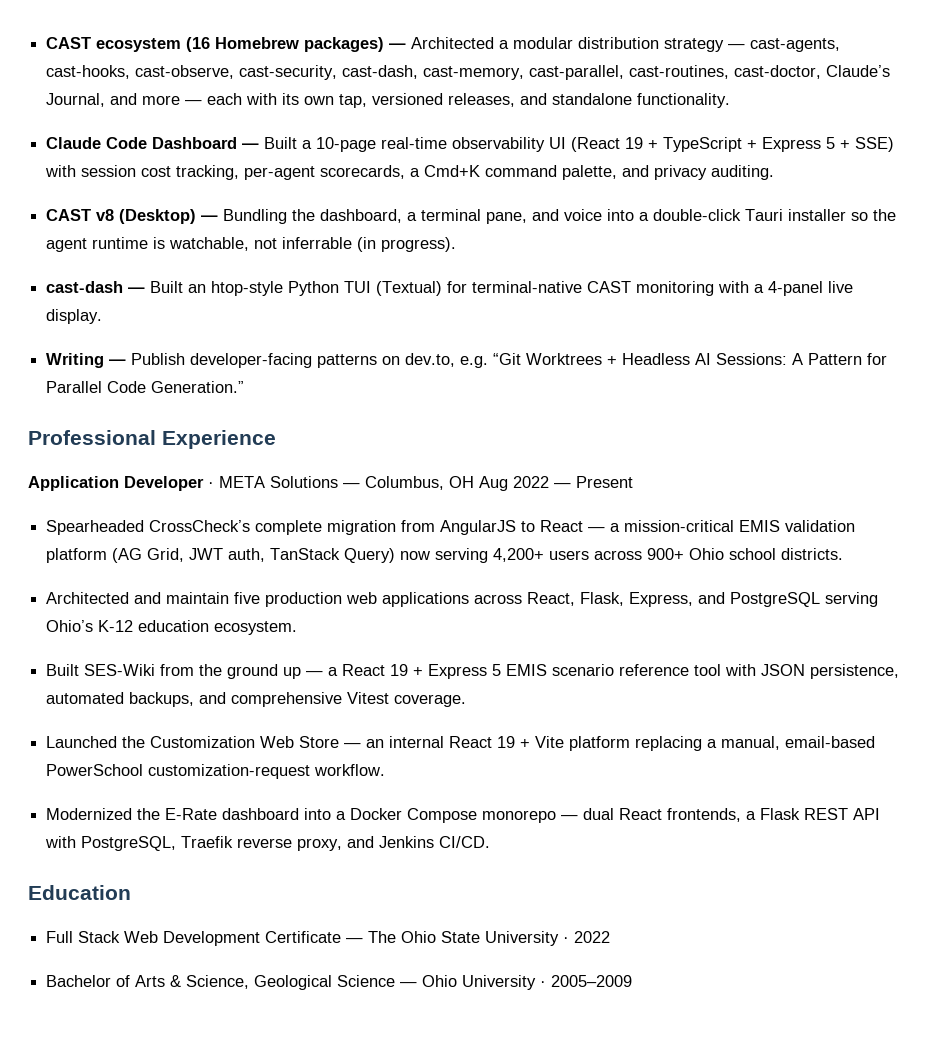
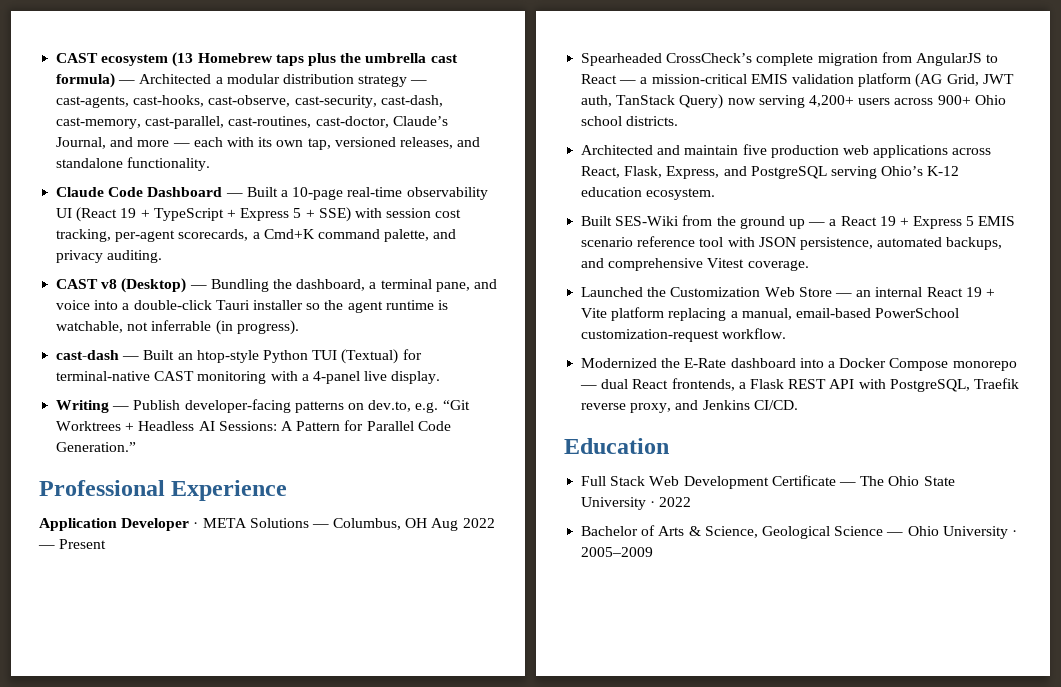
[186,37,385,52] (16 Homebrew packages) -> [172,52,458,67] [56,73,116,88] (13 Homebrew taps plus the umbrella cast formula)

